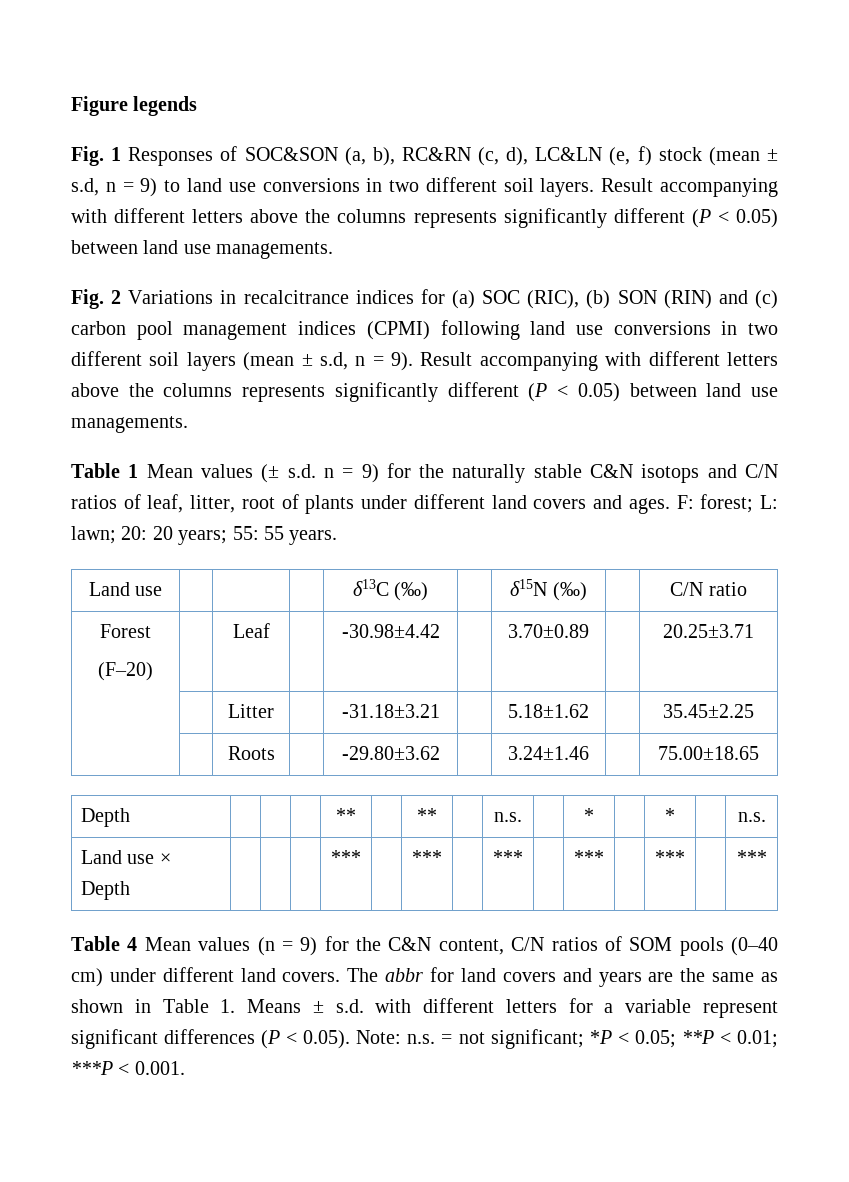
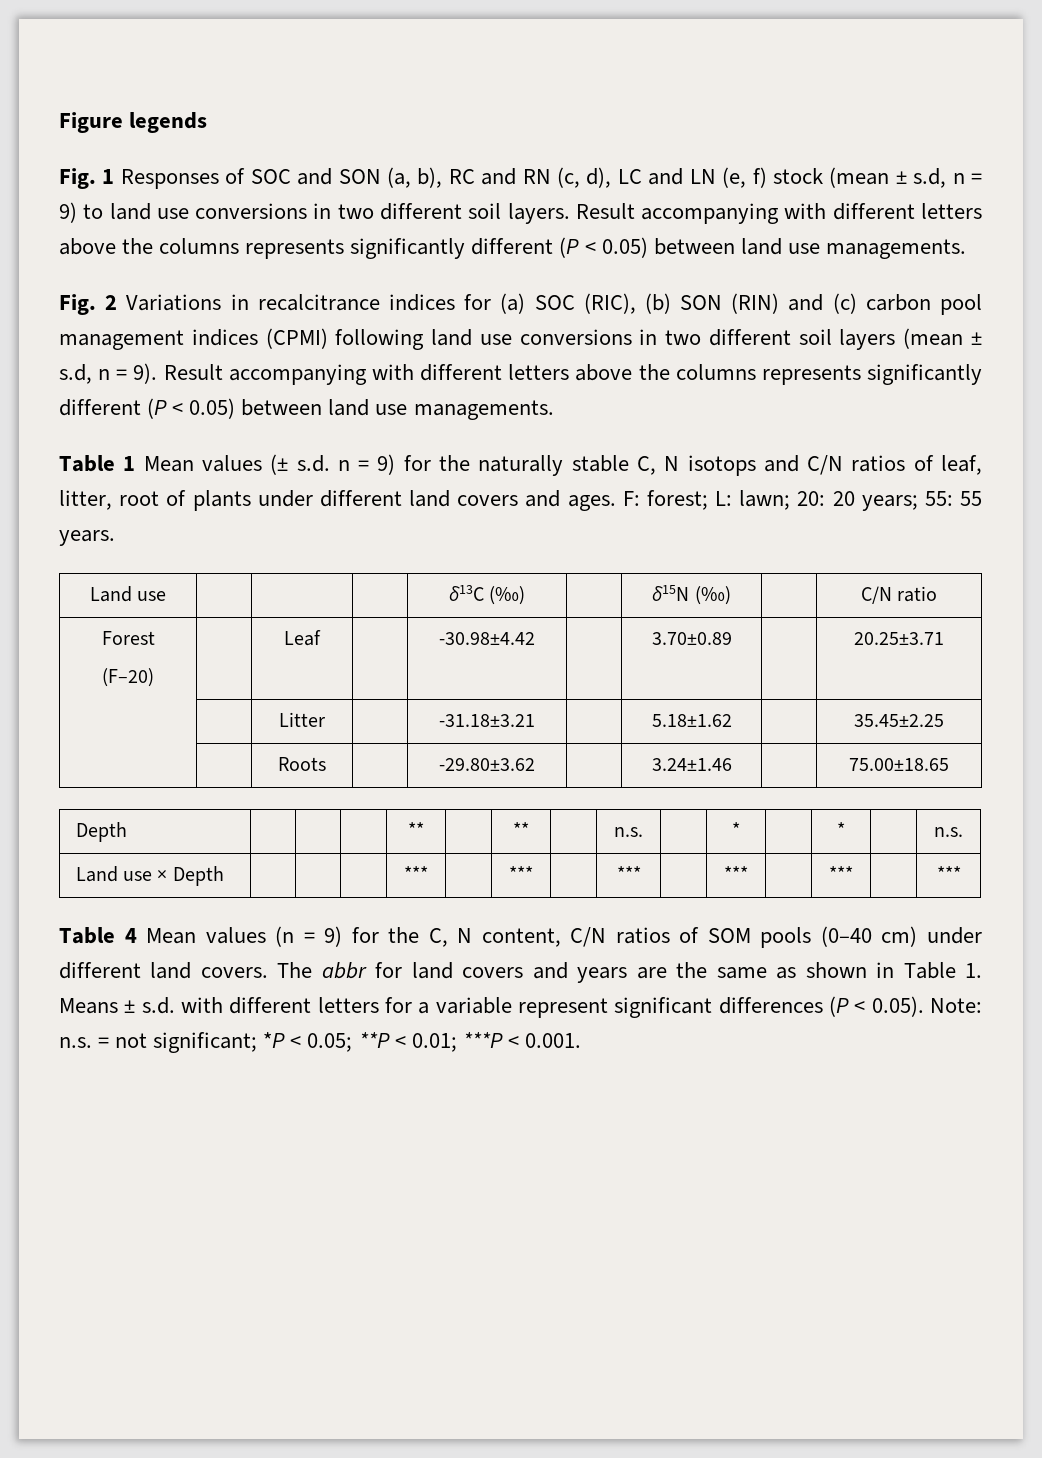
[244,147,603,166] SOC&SON (a, b), RC&RN (c, d), LC&LN -> [250,167,716,188] SOC and SON (a, b), RC and RN (c, d), LC and LN
[590,464,634,478] C&N -> [636,456,680,475] C, N
[388,937,432,951] C&N -> [428,928,473,947] C, N

